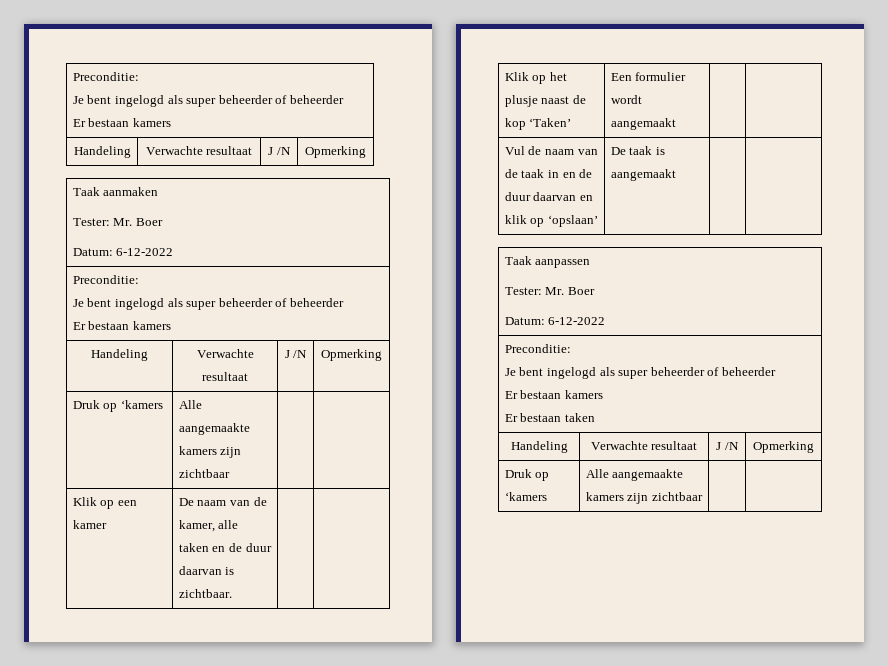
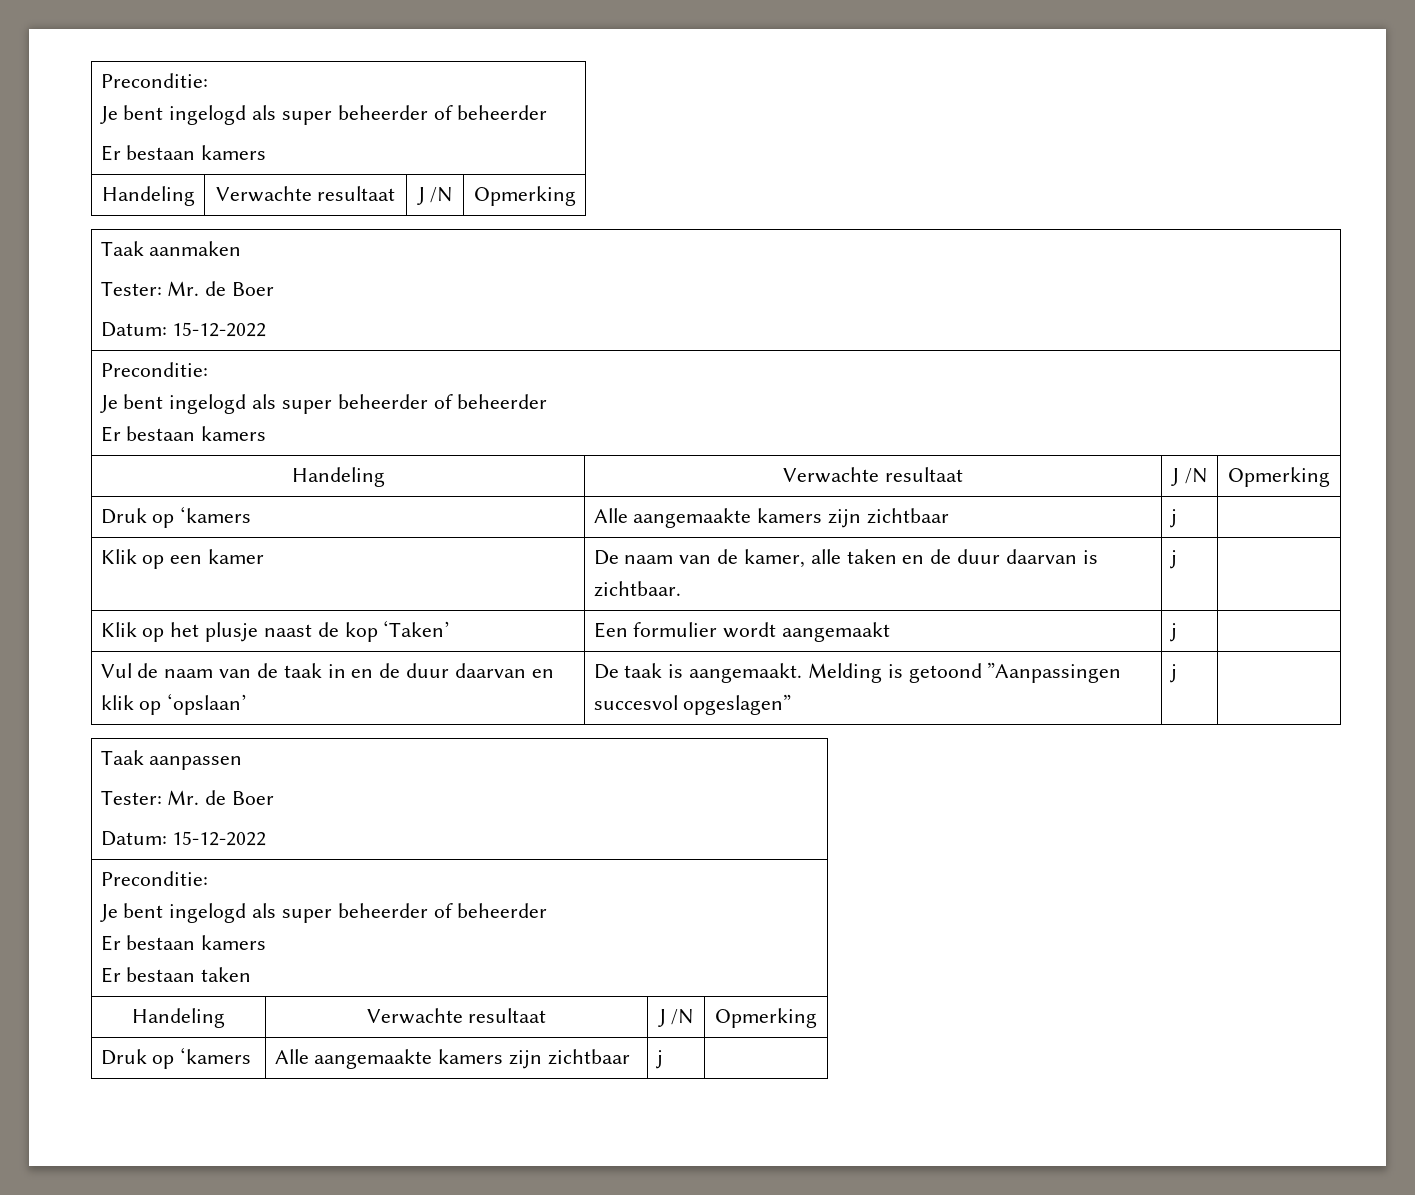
[135,218,163,226] [72,248,174,256] Boer // Datum: 6-12-2022 -> [205,281,275,296] [100,322,267,337] de Boer // Datum: 15-12-2022
(230, 473) none -> [1169,509,1177,528] j
(232, 593) none -> [1169,550,1177,569] j
(676, 124) none -> [1169,623,1177,642] j
[610,169,676,181] aangemaakt | -> [689,662,1122,683] [593,694,792,715] [1169,664,1177,683] aangemaakt. Melding is getoond ”Aanpassingen succesvol opgeslagen” | j
[567,287,595,295] [504,317,606,325] Boer // Datum: 6-12-2022 -> [205,790,275,805] [100,831,267,846] de Boer // Datum: 15-12-2022
(703, 496) none -> [655,1050,663,1069] j

